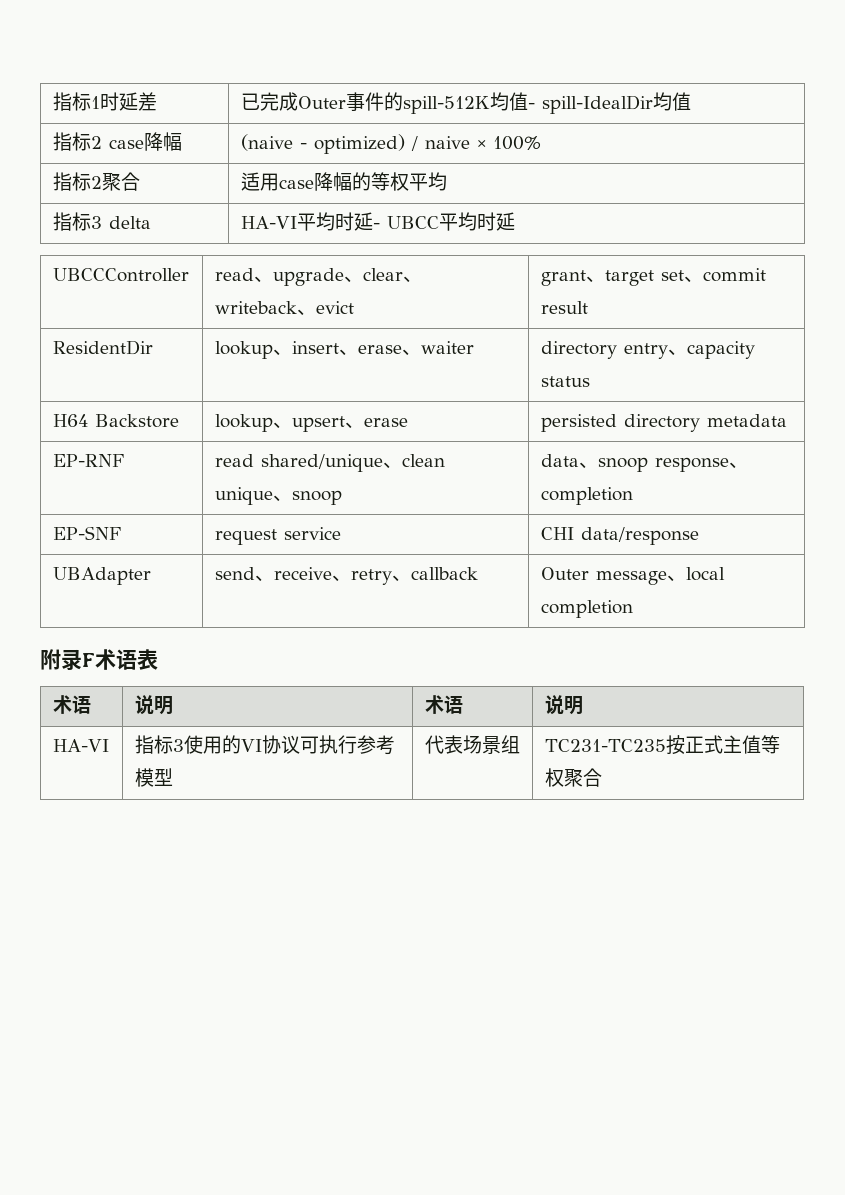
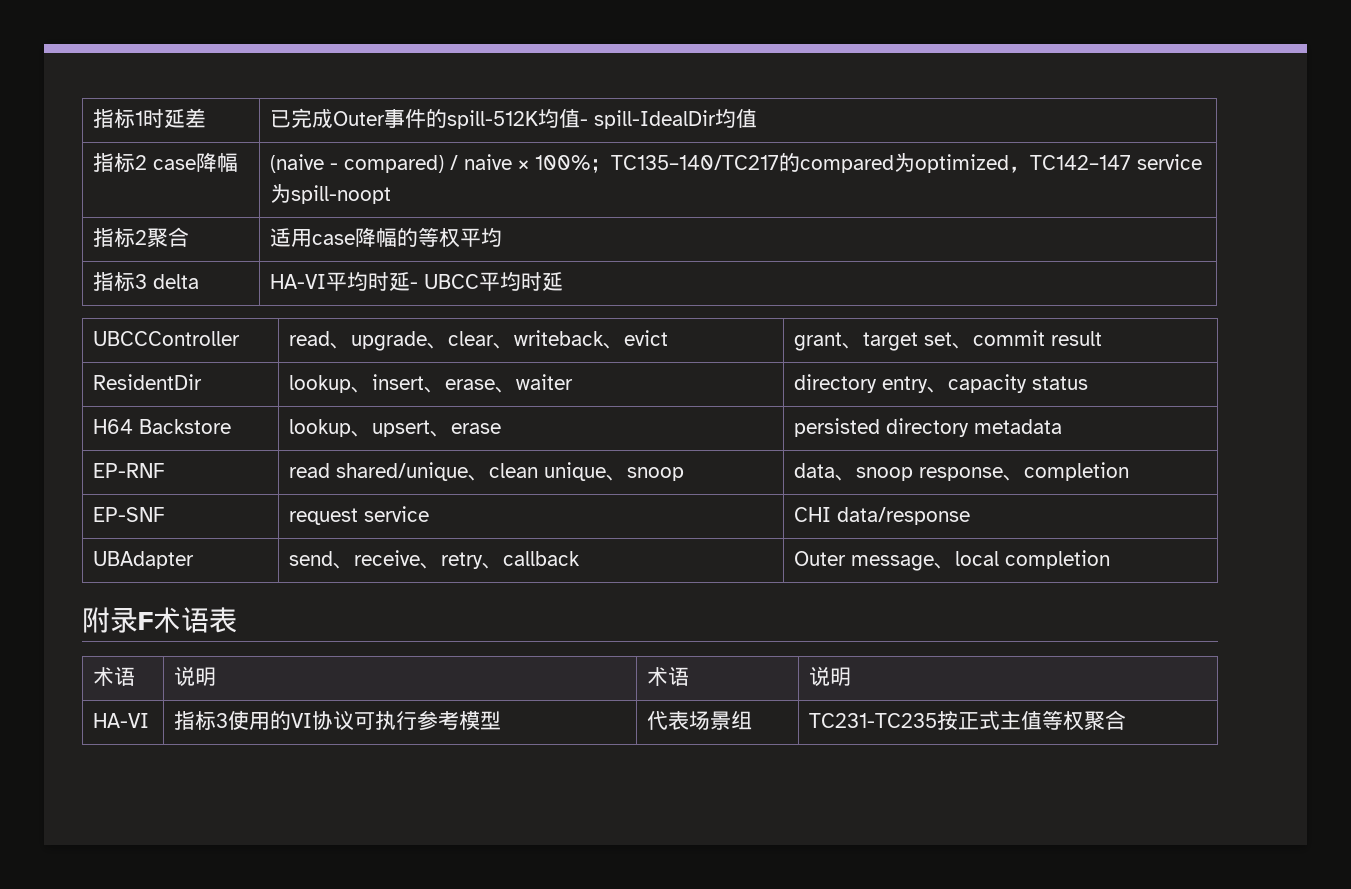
[313,134,405,154] optimized) -> [343,155,444,173] compared)
(541, 143) none -> [589,153,1202,173] [269,184,391,204] ；TC135–140/TC217的compared为optimized，TC142–147 service为spill-noopt

